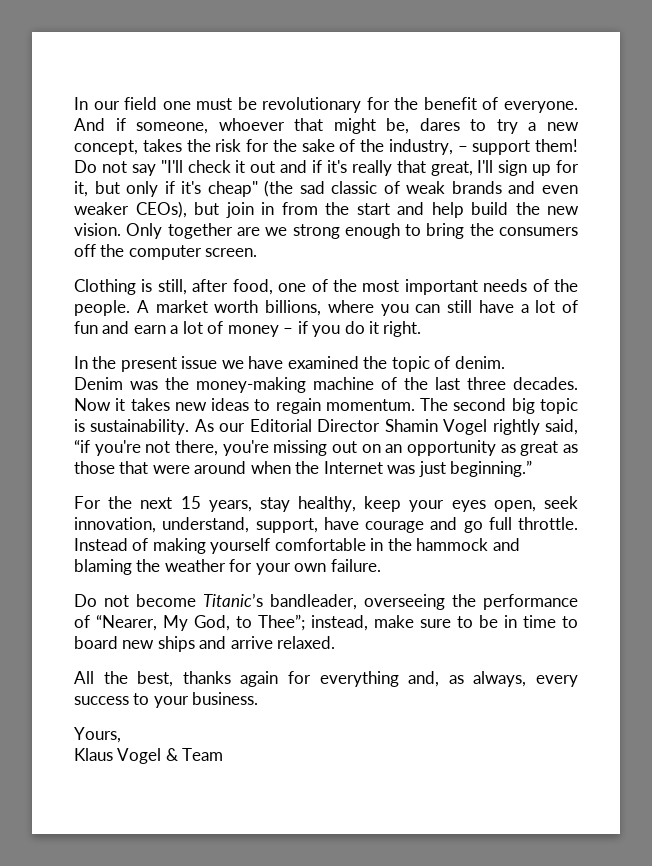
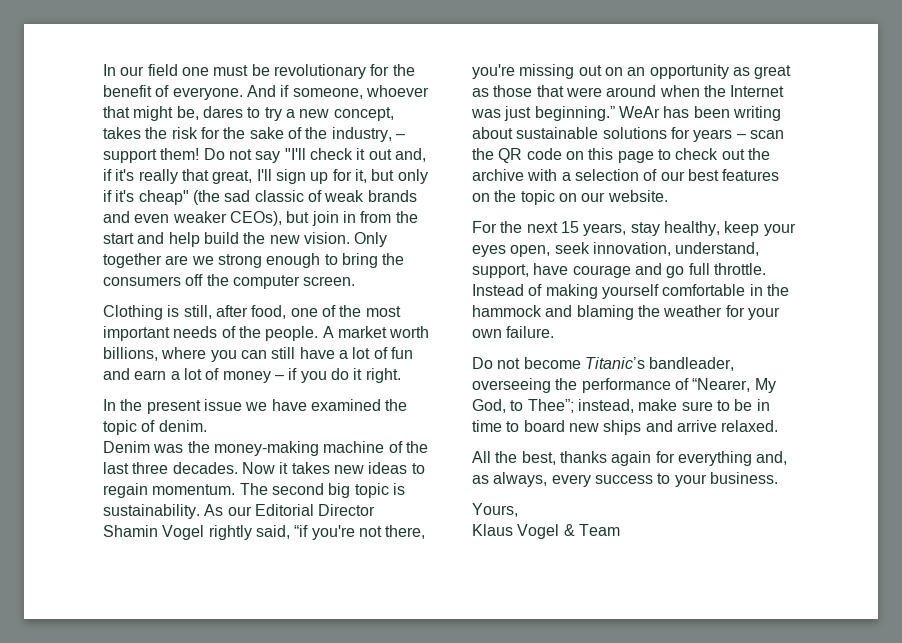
[280,160,308,173] and -> [394,148,426,162] and,
(533, 468) none -> [618,106,781,121] [472,127,784,142] [472,148,770,163] [472,169,780,181] [472,190,668,205] WeAr has been writing about sustainable solutions for years – scan the QR code on this page to check out the archive with a selection of our best features on the topic on our website.

